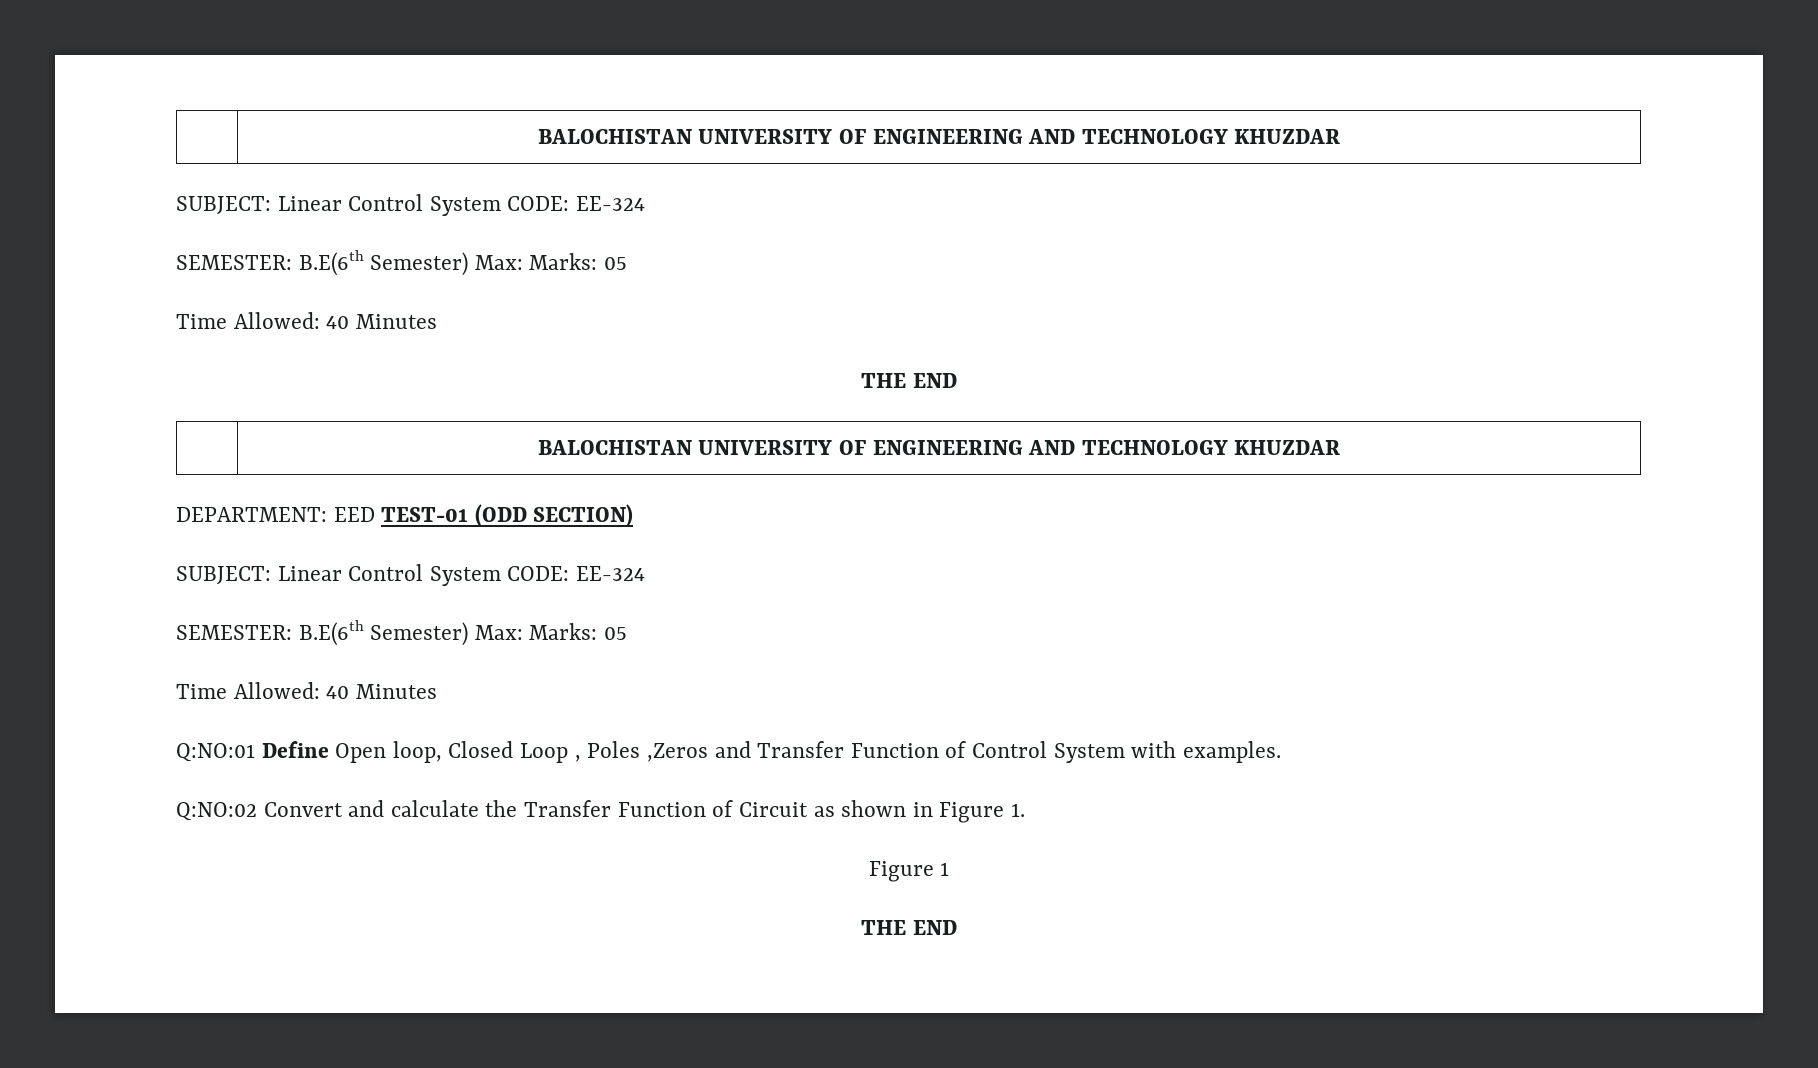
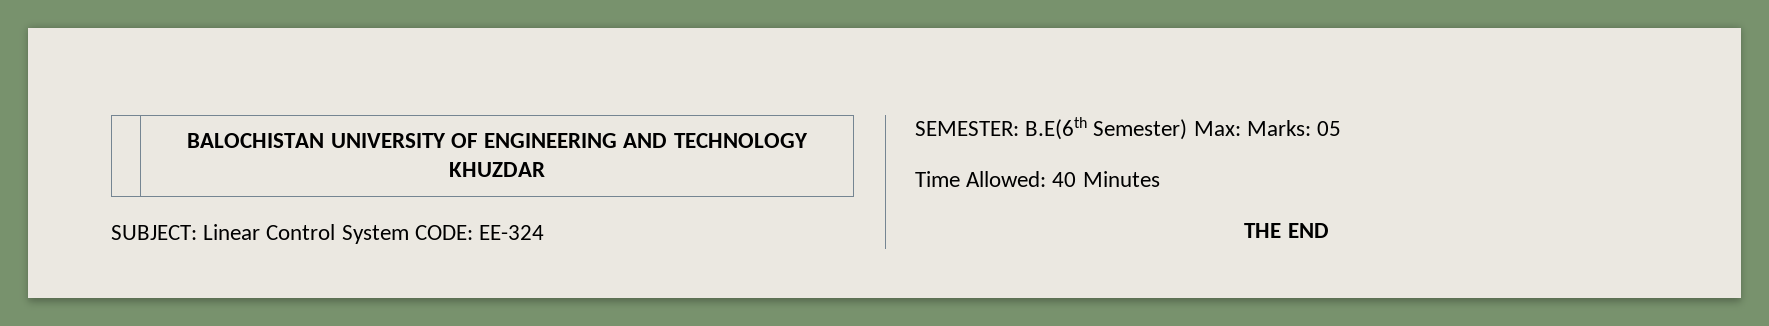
[537,440,1341,455] [176,504,634,527] [176,564,646,586] [176,620,628,646] [176,682,437,699] [176,741,1281,763] [176,800,1025,823] [868,861,950,882] [861,920,957,935] // | BALOCHISTAN UNIVERSITY OF ENGINEERING AND TECHNOLOGY KHUZDAR // DEPARTMENT: EED TEST-01 (ODD SECTION) // SUBJECT: Linear Control System CODE: EE-324 // SEMESTER: B.E(6th Semester) Max: Marks: 05 // Time Allowed: 40 Minutes // Q:NO:01 Define Open loop, Closed Loop , Poles ,Zeros and Transfer Function of Control System with examples. // Q:NO:02 Convert and calculate the Transfer Function of Circuit as shown in Figure 1. // Figure 1 // THE END -> (1329, 230) none

